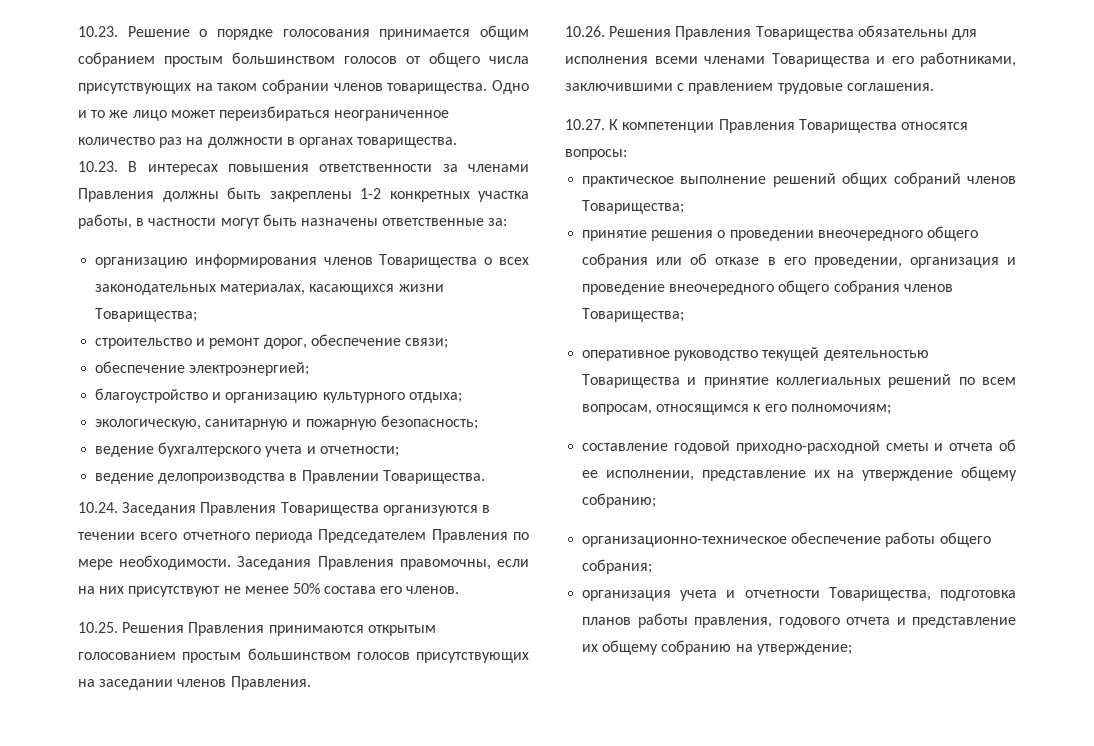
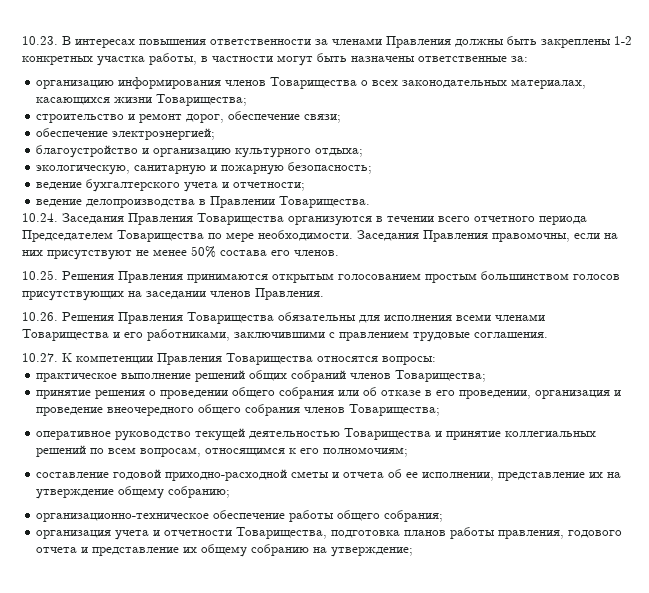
[78,25,529,40] [78,52,529,67] [78,79,529,94] [78,106,450,121] [78,137,458,148] [78,161,118,172] 10.23. Решение о порядке голосования принимается общим собранием простым большинством голосов от общего числа присутствующих на таком собрании членов товарищества. Одно и то же лицо может переизбираться неограниченное количество раз на должности в органах товарищества. // 10.23. -> [22,36,58,45] 10.23.
[431,529,508,543] Правления -> [117,230,204,242] Товарищества
[817,230,923,241] внеочередного -> (229, 394) none

